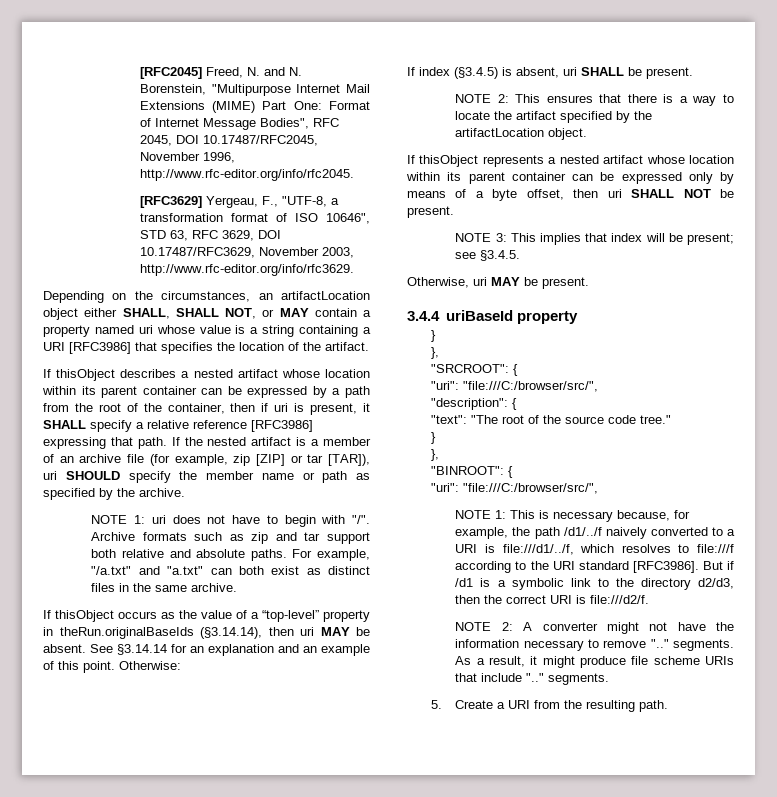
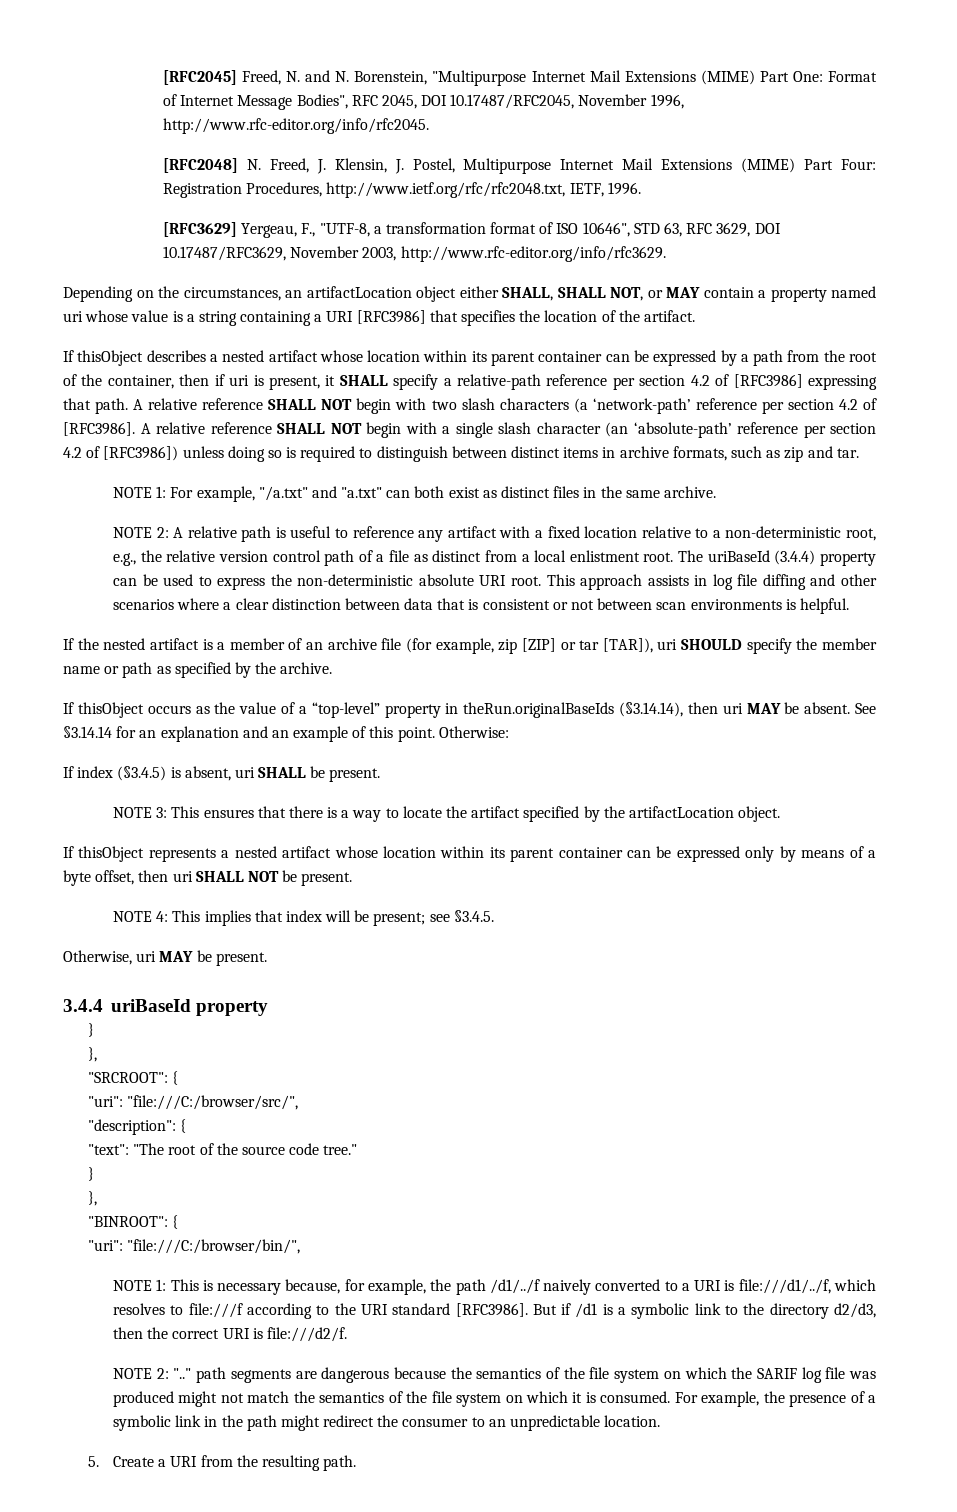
(354, 175) none -> [162,158,877,174] [162,182,641,198] // [RFC2048] N. Freed, J. Klensin, J. Postel, Multipurpose Internet Mail Extensions (MIME) Part Four: Registration Procedures, http://www.ietf.org/rfc/rfc2048.txt, IETF, 1996.
[147,420,313,432] [43,437,167,449] relative reference [RFC3986] expressing that path. -> [457,374,878,390] [63,398,877,414] [63,422,876,438] [63,446,859,462] [112,486,716,502] [112,526,876,542] [112,550,876,566] [112,574,878,590] [112,598,849,614] relative-path reference per section 4.2 of [RFC3986] expressing that path. A relative reference SHALL NOT begin with two slash characters (a ‘network-path’ reference per section 4.2 of [RFC3986]. A relative reference SHALL NOT begin with a single slash character (an ‘absolute-path’ reference per section 4.2 of [RFC3986]) unless doing so is required to distinguish between distinct items in archive formats, such as zip and tar. // NOTE 1: For example, "/a.txt" and "a.txt" can both exist as distinct files in the same archive. // NOTE 2: A relative path is useful to reference any artifact with a fixed location relative to a non-deterministic root, e.g., the relative version control path of a file as distinct from a local enlistment root. The uriBaseId (3.4.4) property can be used to express the non-deterministic absolute URI root. This approach assists in log file diffing and other scenarios where a clear distinction between data that is consistent or not between scan environments is helpful. //
[91,515,370,527] [91,532,371,544] [91,549,370,561] [91,566,370,575] [91,583,238,592] // NOTE 1: uri does not have to begin with "/". Archive formats such as zip and tar support both relative and absolute paths. For example, "/a.txt" and "a.txt" can both exist as distinct files in the same archive. -> (333, 668) none
[497,94,509,103] 2: -> [156,807,168,818] 3:
[495,233,507,242] 3: -> [156,911,169,922] 4:
[463,483,599,494] "file:///C:/browser/src/", -> [127,1239,301,1254] "file:///C:/browser/bin/",
[523,622,734,634] [455,639,734,651] [455,656,734,668] [455,673,610,685] A converter might not have the information necessary to remove ".." segments. As a result, it might produce file scheme URIs that include ".." segments. -> [173,1367,877,1383] [112,1391,877,1407] [112,1415,661,1431] ".." path segments are dangerous because the semantics of the file system on which the SARIF log file was produced might not match the semantics of the file system on which it is consumed. For example, the presence of a symbolic link in the path might redirect the consumer to an unpredictable location.

